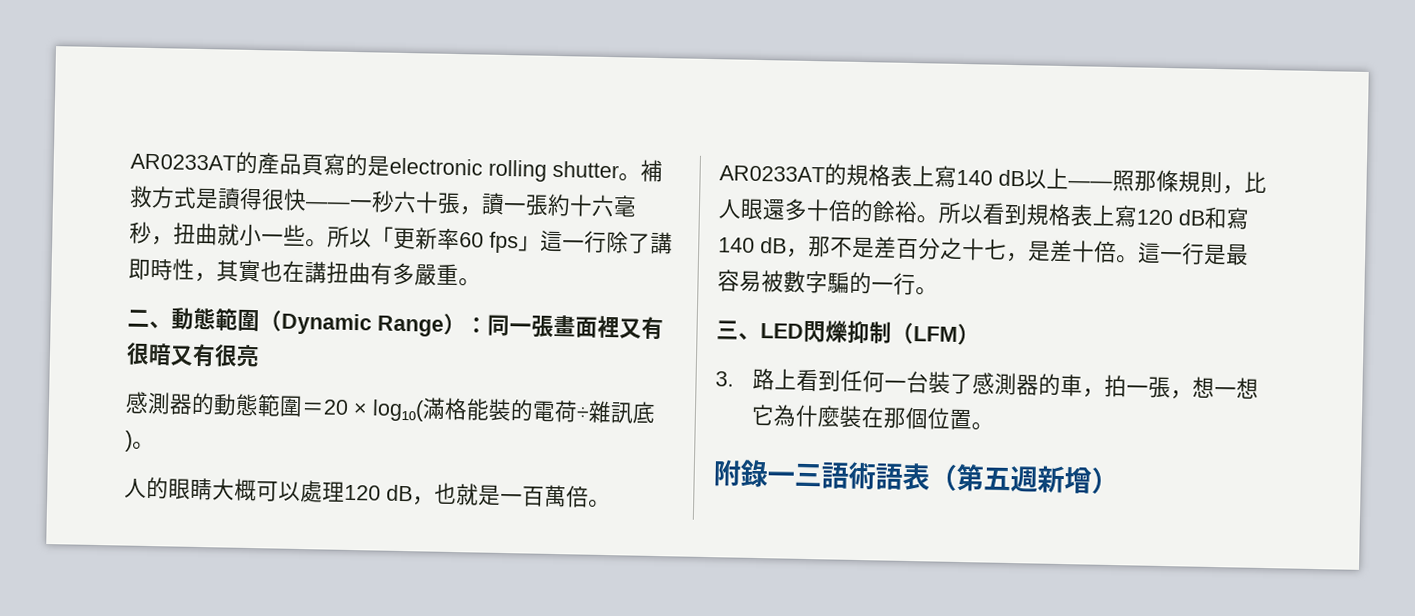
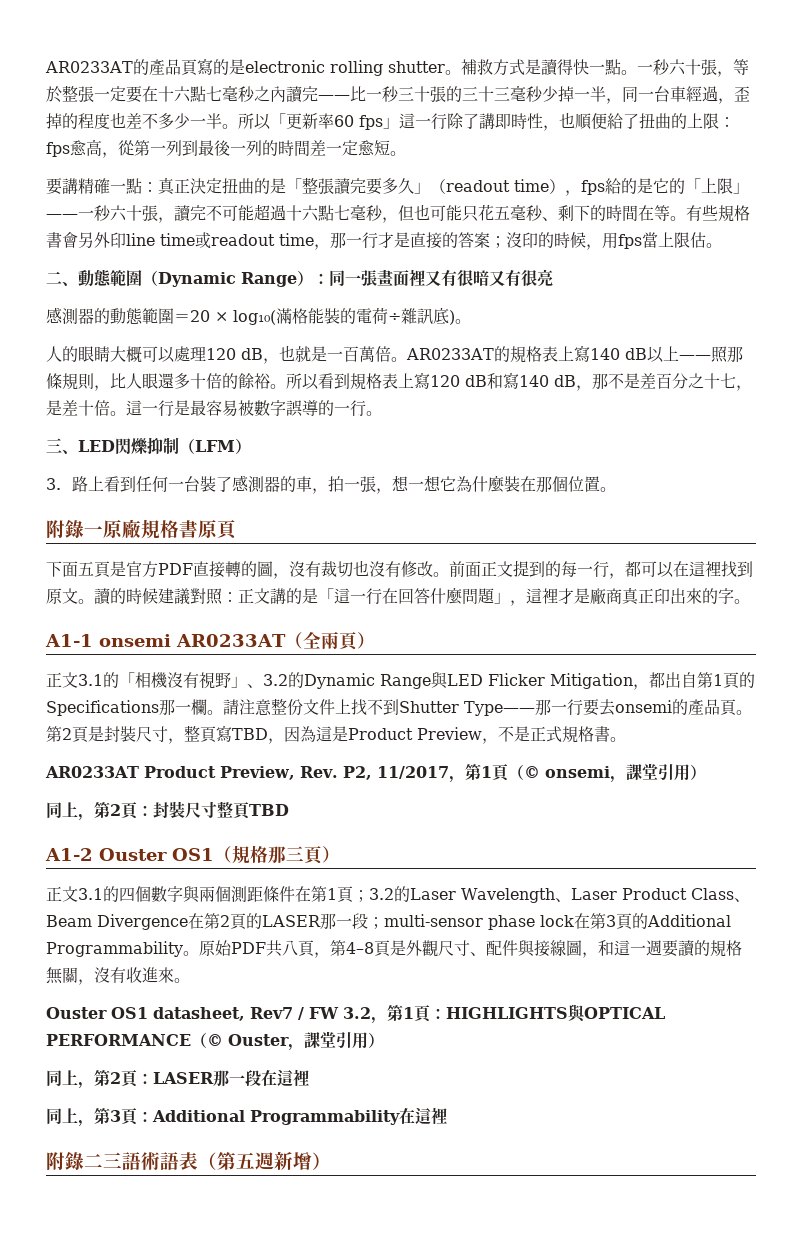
[261,188,637,218] [129,221,306,247] 很快——一秒六十張，讀一張約十六毫秒，扭曲就小一些 -> [572,59,749,77] [46,85,750,104] [46,112,222,129] 快一點。一秒六十張，等於整張一定要在十六點七毫秒之內讀完——比一秒三十張的三十三毫秒少掉一半，同一台車經過，歪掉的程度也差不多少一半
[216,259,459,286] 其實也在講扭曲有多嚴重 -> [559,112,735,130] [46,139,406,158] [46,177,749,196] [46,204,750,223] [46,232,706,250] 也順便給了扭曲的上限：fps愈高，從第一列到最後一列的時間差一定愈短。 // 要講精確一點：真正決定扭曲的是「整張讀完要多久」（readout time），fps給的是它的「上限」——一秒六十張，讀完不可能超過十六點七毫秒，但也可能只花五毫秒、剩下的時間在等。有些規格書會另外印line time或readout time，那一行才是直接的答案；沒印的時候，用fps當上限估
[827,271,850,294] 騙 -> [286,400,318,417] 誤導
(795, 478) none -> [103,519,238,540] [46,560,753,579] [46,587,750,606] [45,631,375,651] [46,672,755,690] [46,698,752,716] [46,725,626,744] [45,763,706,783] [46,801,289,821] [45,845,340,865] [46,886,750,903] [46,913,731,930] [46,940,742,958] [46,967,190,985] [46,1004,665,1024] [46,1031,384,1051] [46,1069,309,1089] [46,1107,447,1127] [46,1152,103,1171] 原廠規格書原頁 // 下面五頁是官方PDF直接轉的圖，沒有裁切也沒有修改。前面正文提到的每一行，都可以在這裡找到原文。讀的時候建議對照：正文講的是「這一行在回答什麼問題」，這裡才是廠商真正印出來的字。 // A1-1 onsemi AR0233AT（全兩頁） // 正文3.1的「相機沒有視野」、3.2的Dynamic Range與LED Flicker Mitigation，都出自第1頁的Specifications那一欄。請注意整份文件上找不到Shutter Type——那一行要去onsemi的產品頁。第2頁是封裝尺寸，整頁寫TBD，因為這是Product Preview，不是正式規格書。 // AR0233AT Product Preview, Rev. P2, 11/2017，第1頁（© onsemi，課堂引用） // 同上，第2頁：封裝尺寸整頁TBD // A1-2 Ouster OS1（規格那三頁） // 正文3.1的四個數字與兩個測距條件在第1頁；3.2的Laser Wavelength、Laser Product Class、Beam Divergence在第2頁的LASER那一段；multi-sensor phase lock在第3頁的Additional Programmability。原始PDF共八頁，第4–8頁是外觀尺寸、配件與接線圖，和這一週要讀的規格無關，沒有收進來。 // Ouster OS1 datasheet, Rev7 / FW 3.2，第1頁：HIGHLIGHTS與OPTICAL PERFORMANCE（© Ouster，課堂引用） // 同上，第2頁：LASER那一段在這裡 // 同上，第3頁：Additional Programmability在這裡 // 附錄二

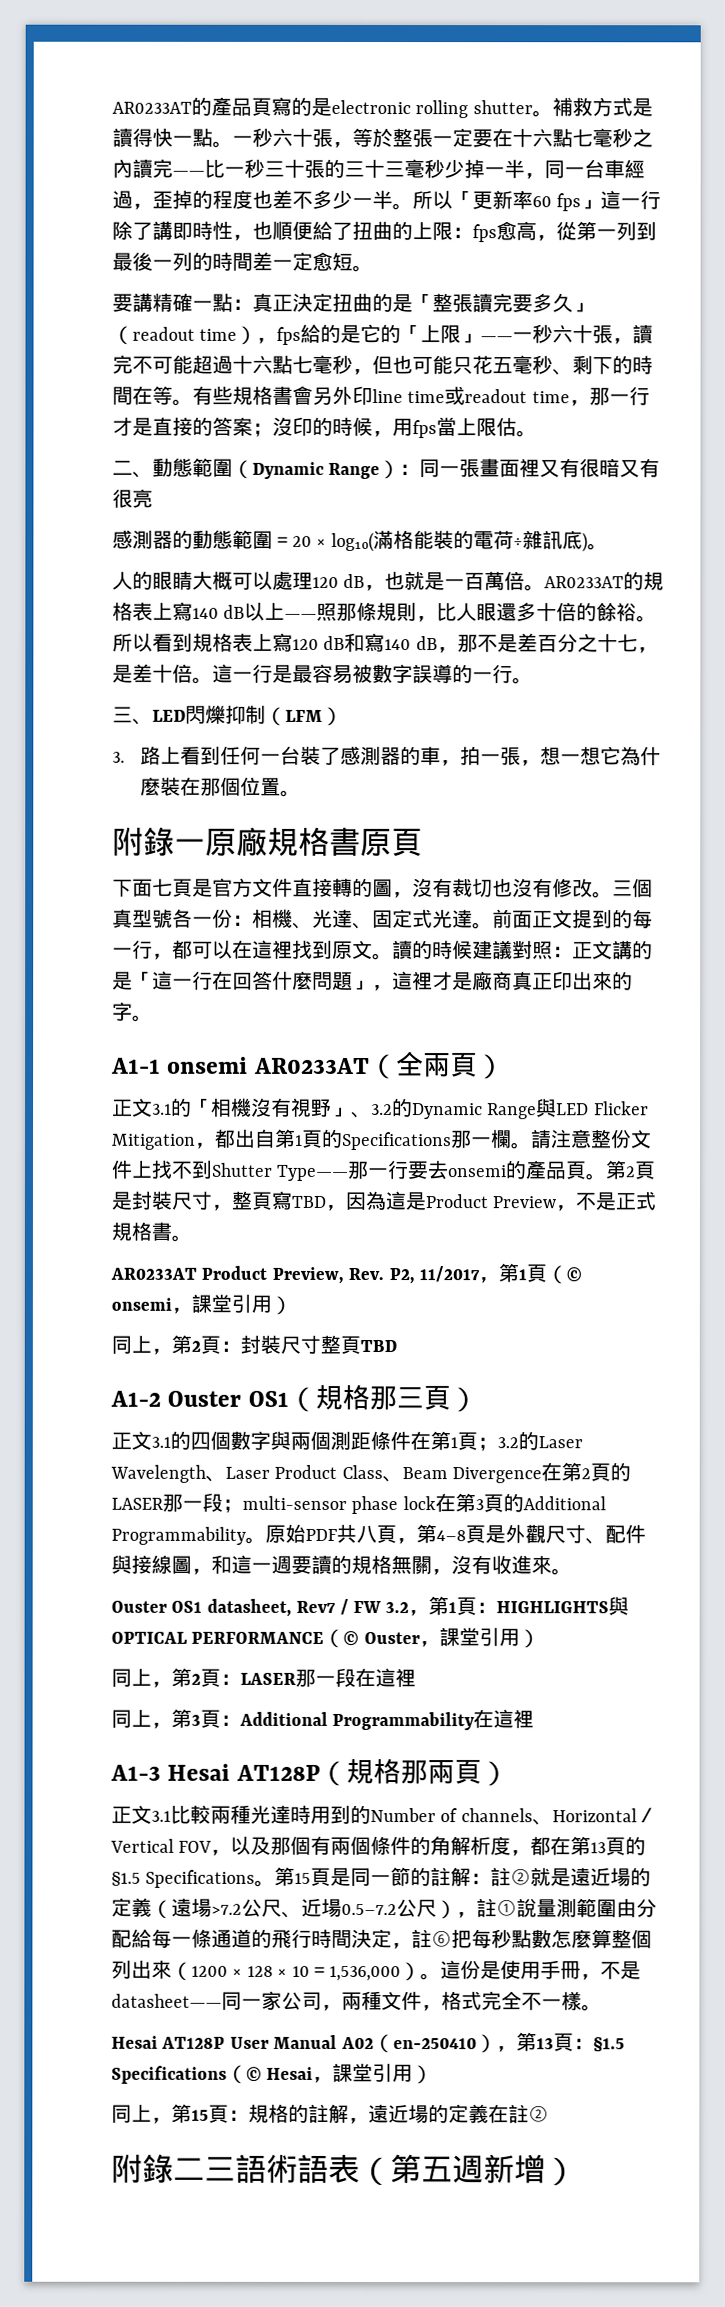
[78,561,94,576] 五 -> [152,878,173,897] 七
[158,563,193,575] PDF -> [252,877,293,897] 文件
(449, 574) none -> [612,878,653,898] [112,908,493,930] 三個真型號各一份：相機、光達、固定式光達。
(447, 1116) none -> [110,1758,509,1787] [111,1804,657,1826] [110,1835,647,1857] [111,1866,652,1888] [111,1897,657,1920] [111,1928,652,1950] [111,1959,641,1982] [111,1990,602,2012] [111,2032,625,2054] [111,2062,434,2085] [111,2103,549,2125] // A1-3 Hesai AT128P（規格那兩頁） // 正文3.1比較兩種光達時用到的Number of channels、Horizontal／Vertical FOV，以及那個有兩個條件的角解析度，都在第13頁的§1.5 Specifications。第15頁是同一節的註解：註②就是遠近場的定義（遠場>7.2公尺、近場0.5–7.2公尺），註①說量測範圍由分配給每一條通道的飛行時間決定，註⑥把每秒點數怎麼算整個列出來（1200 × 128 × 10＝1,536,000）。這份是使用手冊，不是datasheet——同一家公司，兩種文件，格式完全不一樣。 // Hesai AT128P User Manual A02（en-250410），第13頁：§1.5 Specifications（© Hesai，課堂引用） // 同上，第15頁：規格的註解，遠近場的定義在註②

